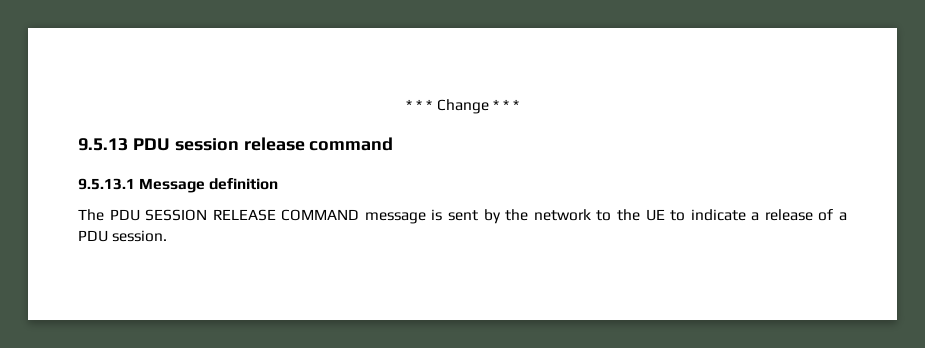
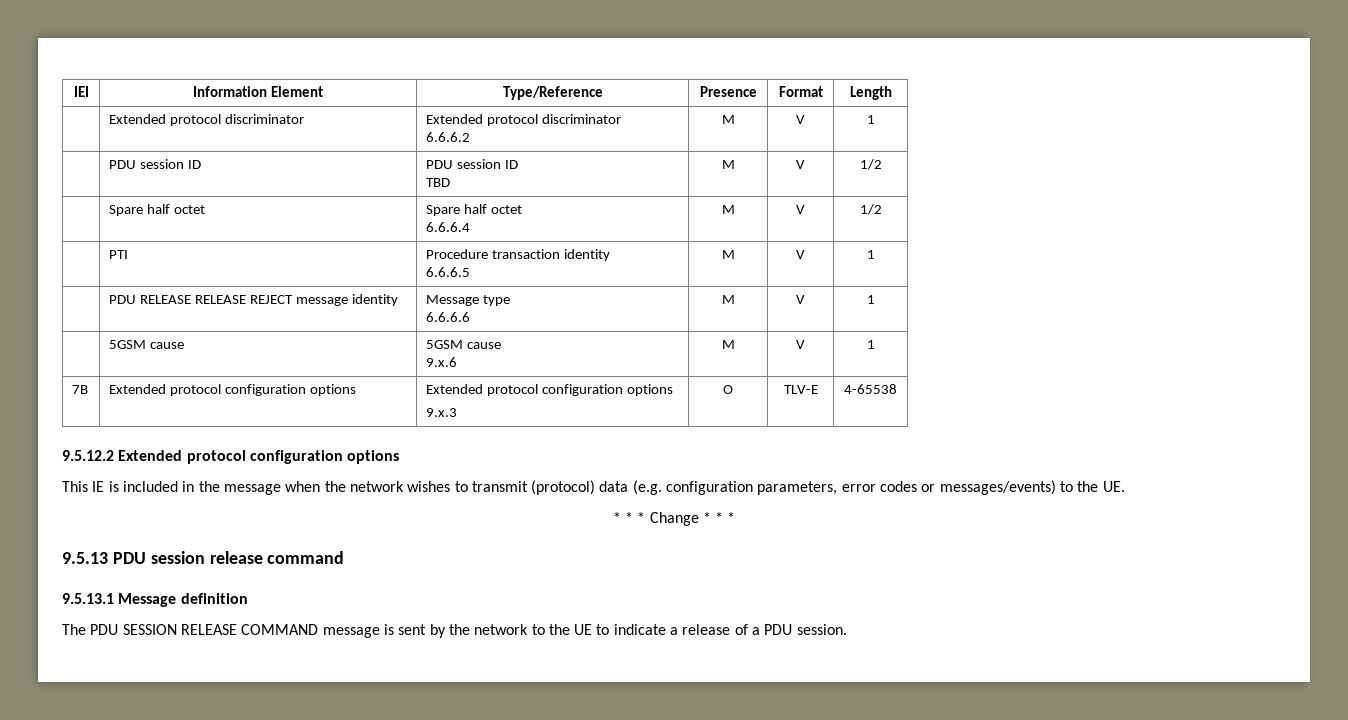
(405, 104) none -> [73,86,89,97] [193,86,323,97] [502,86,603,100] [699,86,757,97] [778,86,823,97] [849,86,892,100] [109,114,305,126] [426,114,622,126] [426,132,471,142] [721,115,735,124] [796,115,805,124] [866,115,875,124] [109,159,202,169] [426,159,519,169] [426,178,451,187] [721,160,735,169] [796,160,805,169] [859,159,882,170] [109,204,206,216] [426,204,523,216] [426,222,471,232] [721,205,735,214] [796,205,805,214] [859,204,882,215] [109,250,129,259] [426,249,611,261] [426,267,471,277] [721,250,735,259] [796,250,805,259] [866,250,875,259] [109,294,399,306] [426,295,511,306] [426,312,471,322] [721,295,735,304] [796,295,805,304] [866,295,875,304] [109,340,185,349] [426,340,502,349] [426,357,458,367] [721,340,735,349] [796,340,805,349] [866,340,875,349] [72,385,89,394] [109,384,357,396] [426,384,674,396] [426,408,458,417] [723,385,733,394] [783,385,818,394] [844,384,897,394] [62,450,400,464] [62,480,1125,495] IEI | Information Element | Type/Reference | Presence | Format | Length // | Extended protocol discriminator | Extended protocol discriminator // 6.6.6.2 | M | V | 1 // | PDU session ID | PDU session ID // TBD | M | V | 1/2 // | Spare half octet | Spare half octet // 6.6.6.4 | M | V | 1/2 // | PTI | Procedure transaction identity // 6.6.6.5 | M | V | 1 // | PDU RELEASE RELEASE REJECT message identity | Message type // 6.6.6.6 | M | V | 1 // | 5GSM cause | 5GSM cause // 9.x.6 | M | V | 1 // 7B | Extended protocol configuration options | Extended protocol configuration options // 9.x.3 | O | TLV-E | 4-65538 // 9.5.12.2 Extended protocol configuration options // This IE is included in the message when the network wishes to transmit (protocol) data (e.g. configuration parameters, error codes or messages/events) to the UE. //

